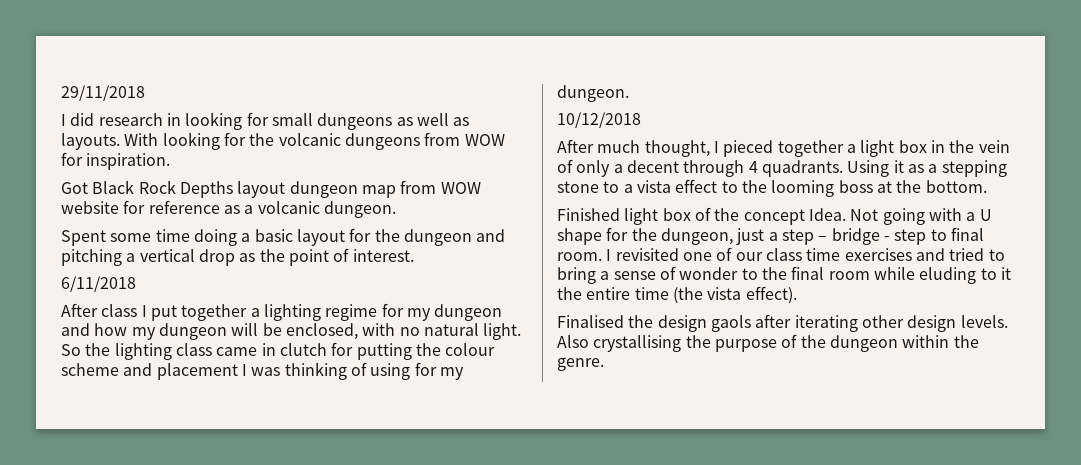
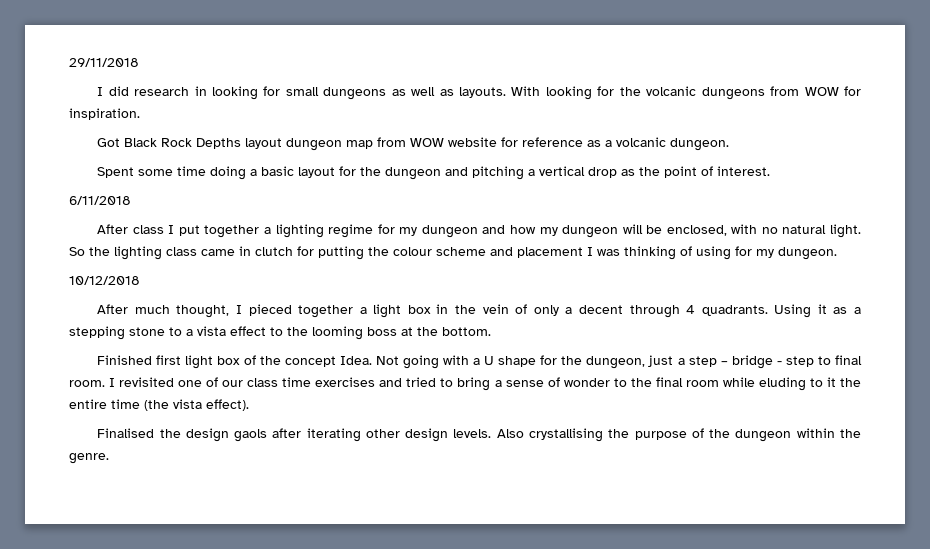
(620, 214) none -> [156,355,182,365] first

